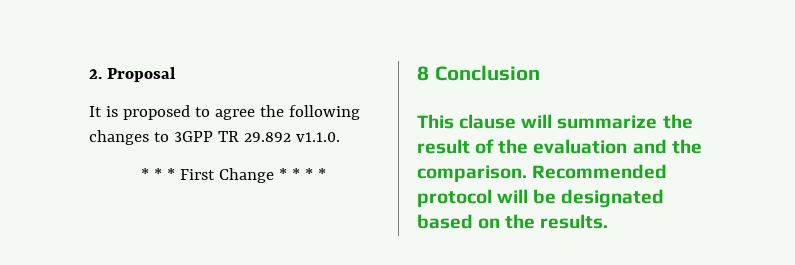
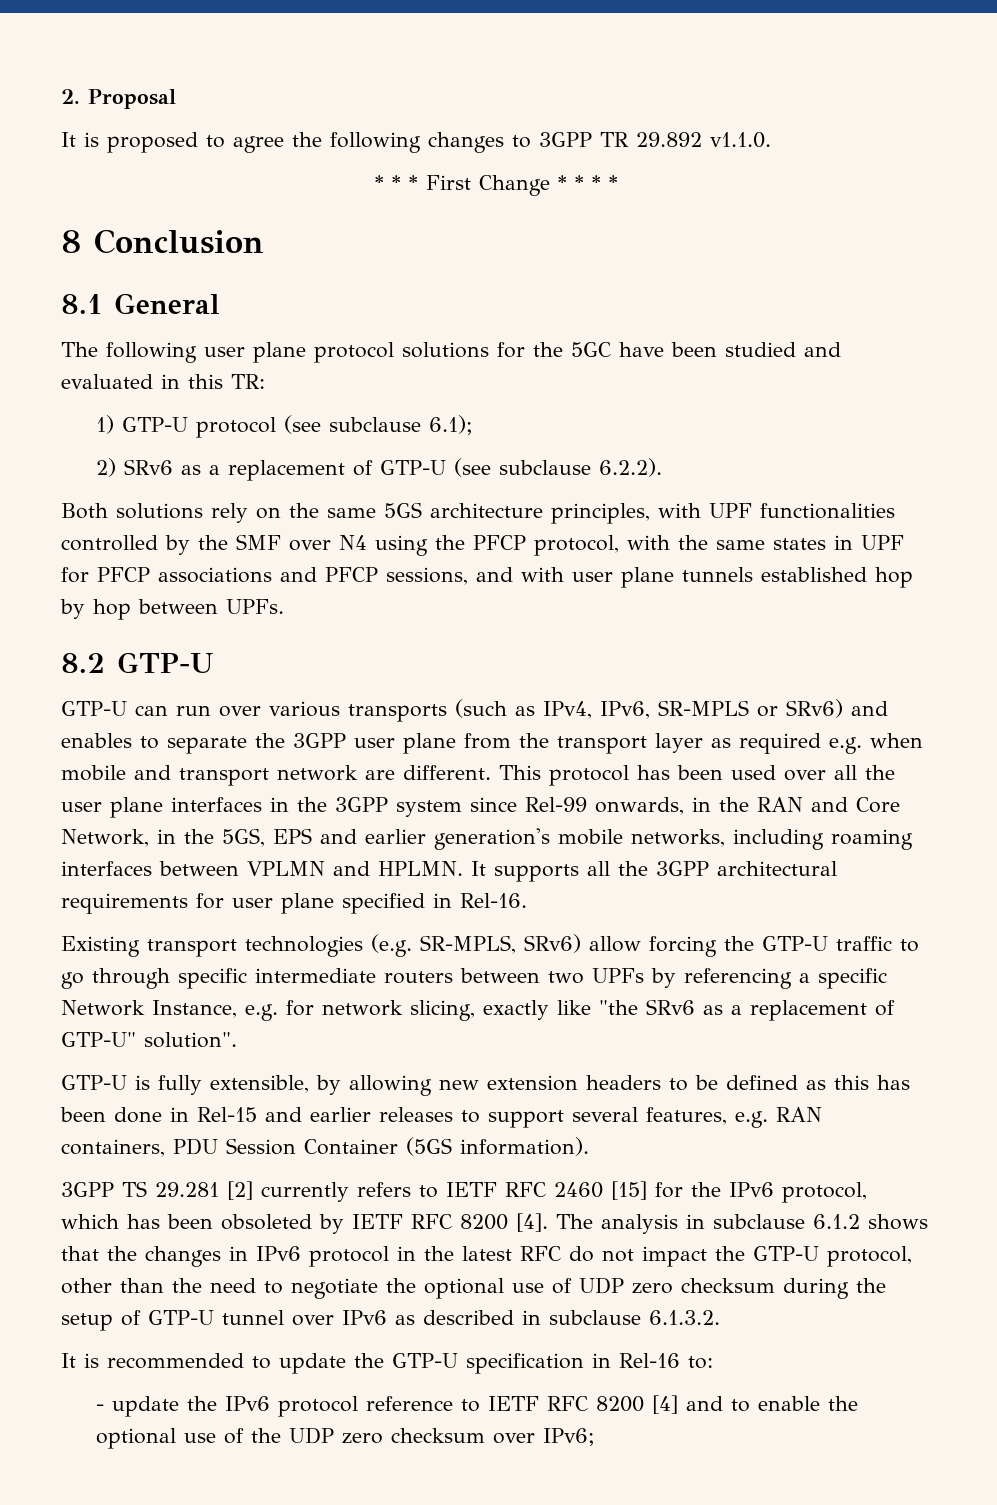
[417,114,693,129] [417,139,702,154] [417,164,668,182] [417,189,665,208] [417,214,609,229] This clause will summarize the result of the evaluation and the comparison. Recommended protocol will be designated based on the results. -> [61,293,219,314] [61,342,841,363] [61,374,265,389] [96,415,474,438] [96,458,663,481] [61,502,895,524] [61,534,904,556] [61,567,913,588] [60,599,284,620] [61,652,213,673] [61,699,888,722] [61,733,923,754] [61,765,895,786] [61,797,900,818] [61,828,913,850] [61,861,837,882] [61,893,527,914] [61,934,919,957] [61,968,887,989] [61,999,895,1021] [61,1032,237,1048] [61,1075,910,1096] [60,1107,822,1128] [61,1137,589,1157] [61,1181,867,1203] [61,1213,928,1234] [61,1246,912,1267] [61,1277,886,1299] [61,1310,720,1331] [61,1353,713,1374] [96,1395,859,1417] [96,1427,596,1449] 8.1 General // The following user plane protocol solutions for the 5GC have been studied and evaluated in this TR: // 1) GTP-U protocol (see subclause 6.1); // 2) SRv6 as a replacement of GTP-U (see subclause 6.2.2). // Both solutions rely on the same 5GS architecture principles, with UPF functionalities controlled by the SMF over N4 using the PFCP protocol, with the same states in UPF for PFCP associations and PFCP sessions, and with user plane tunnels established hop by hop between UPFs. // 8.2 GTP-U // GTP-U can run over various transports (such as IPv4, IPv6, SR-MPLS or SRv6) and enables to separate the 3GPP user plane from the transport layer as required e.g. when mobile and transport network are different. This protocol has been used over all the user plane interfaces in the 3GPP system since Rel-99 onwards, in the RAN and Core Network, in the 5GS, EPS and earlier generation's mobile networks, including roaming interfaces between VPLMN and HPLMN. It supports all the 3GPP architectural requirements for user plane specified in Rel-16. // Existing transport technologies (e.g. SR-MPLS, SRv6) allow forcing the GTP-U traffic to go through specific intermediate routers between two UPFs by referencing a specific Network Instance, e.g. for network slicing, exactly like "the SRv6 as a replacement of GTP-U" solution". // GTP-U is fully extensible, by allowing new extension headers to be defined as this has been done in Rel-15 and earlier releases to support several features, e.g. RAN containers, PDU Session Container (5GS information). // 3GPP TS 29.281 [2] currently refers to IETF RFC 2460 [15] for the IPv6 protocol, which has been obsoleted by IETF RFC 8200 [4]. The analysis in subclause 6.1.2 shows that the changes in IPv6 protocol in the latest RFC do not impact the GTP-U protocol, other than the need to negotiate the optional use of UDP zero checksum during the setup of GTP-U tunnel over IPv6 as described in subclause 6.1.3.2. // It is recommended to update the GTP-U specification in Rel-16 to: // - update the IPv6 protocol reference to IETF RFC 8200 [4] and to enable the optional use of the UDP zero checksum over IPv6;

